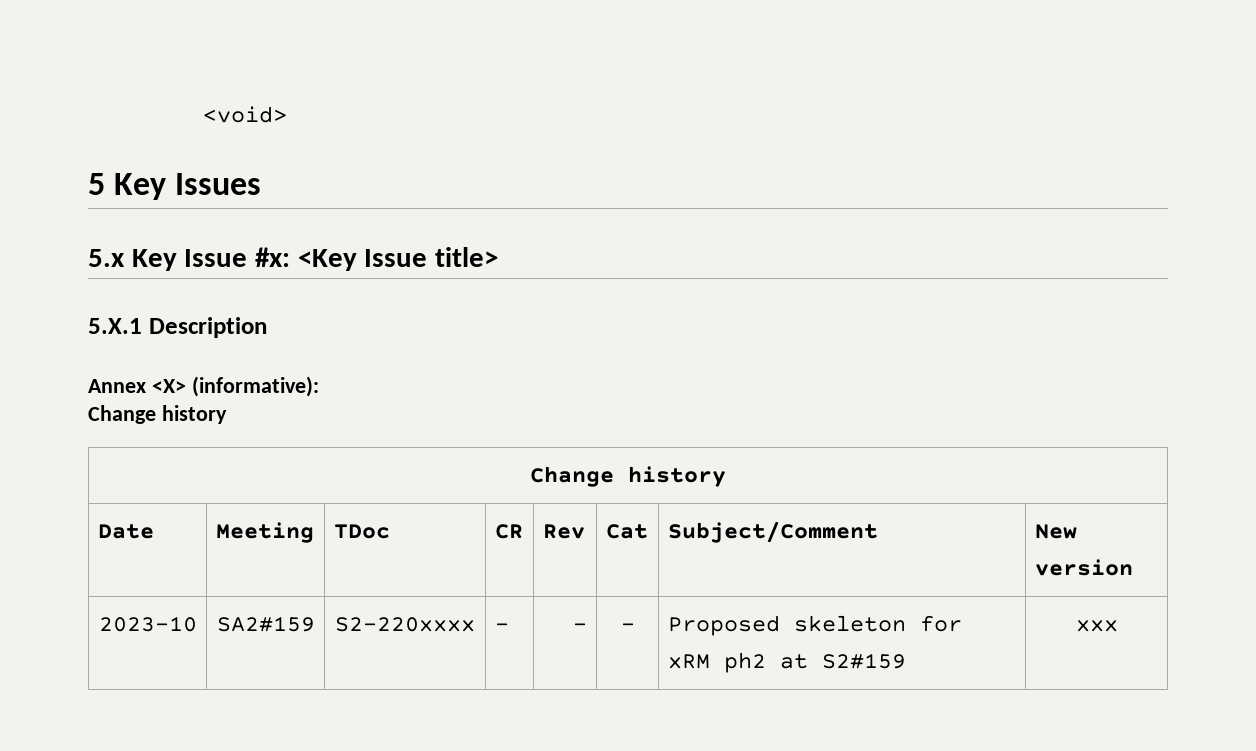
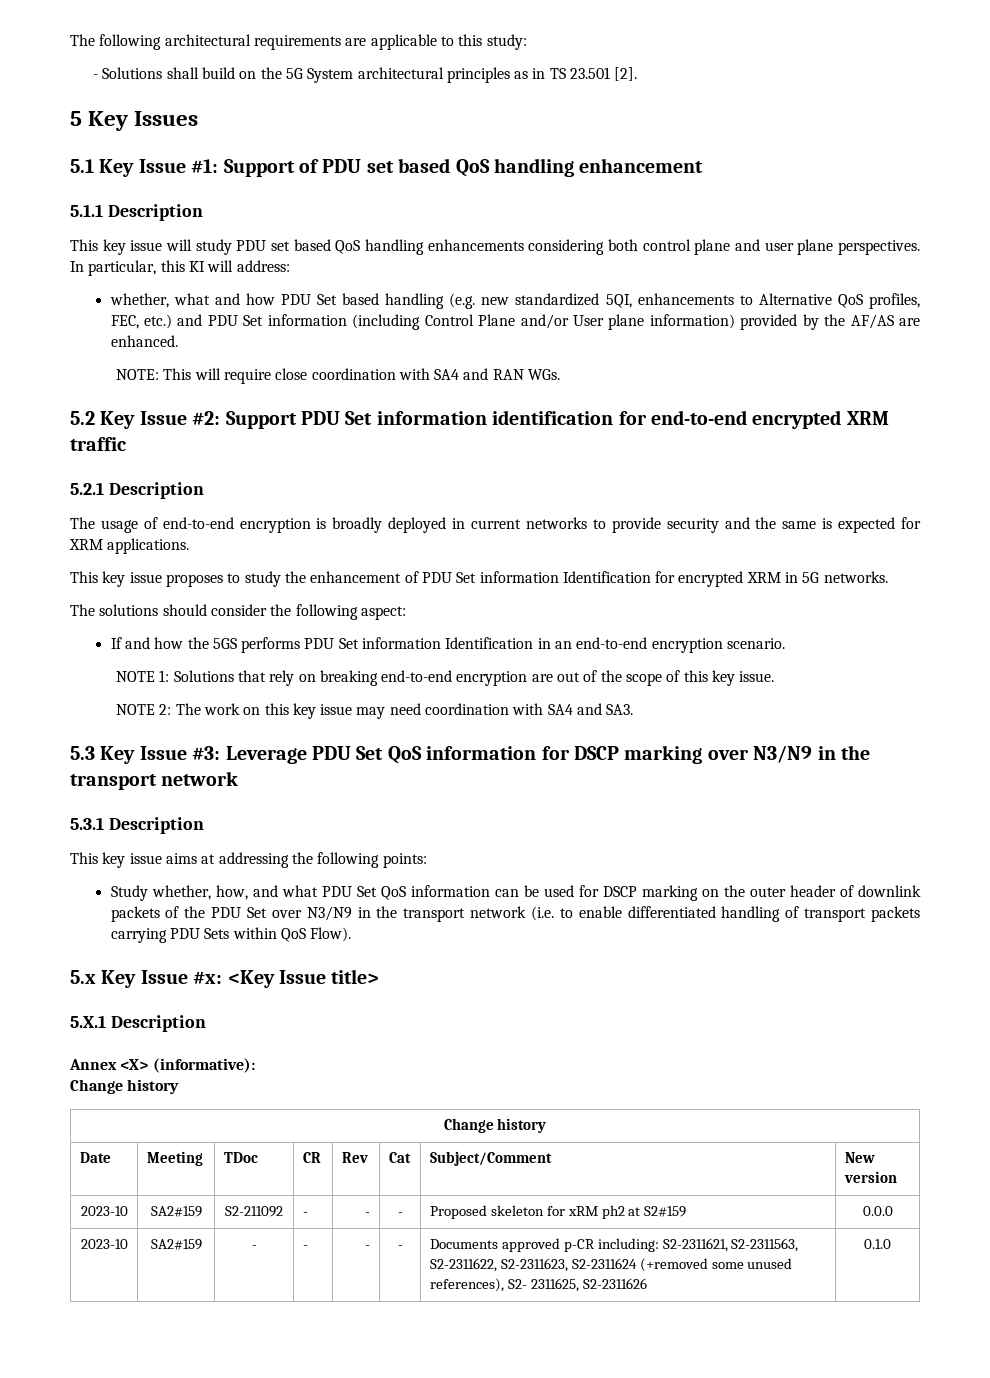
[203,106,288,123] [88,173,262,200] <void> // 5 Key Issues -> [70,34,527,50] [92,67,638,83] [70,111,199,131] [70,158,704,177] [70,204,203,221] [70,239,920,255] [70,260,290,276] [109,293,920,309] [110,314,920,330] [110,335,178,347] [115,368,561,384] [70,410,889,429] [70,437,126,451] [70,482,204,499] [70,517,922,533] [69,538,190,554] [70,571,888,587] [70,604,406,620] [110,637,786,653] [115,670,775,686] [115,703,634,719] [70,745,870,764] [70,771,239,790] [70,817,204,834] [70,852,427,868] [110,885,921,901] [110,906,920,922] [110,927,352,943] The following architectural requirements are applicable to this study: // - Solutions shall build on the 5G System architectural principles as in TS 23.501 [2]. // 5 Key Issues // 5.1 Key Issue #1: Support of PDU set based QoS handling enhancement // 5.1.1 Description // This key issue will study PDU set based QoS handling enhancements considering both control plane and user plane perspectives. In particular, this KI will address: // whether, what and how PDU Set based handling (e.g. new standardized 5QI, enhancements to Alternative QoS profiles, FEC, etc.) and PDU Set information (including Control Plane and/or User plane information) provided by the AF/AS are enhanced. // NOTE: This will require close coordination with SA4 and RAN WGs. // 5.2 Key Issue #2: Support PDU Set information identification for end-to-end encrypted XRM traffic // 5.2.1 Description // The usage of end-to-end encryption is broadly deployed in current networks to provide security and the same is expected for XRM applications. // This key issue proposes to study the enhancement of PDU Set information Identification for encrypted XRM in 5G networks. // The solutions should consider the following aspect: // If and how the 5GS performs PDU Set information Identification in an end-to-end encryption scenario. // NOTE 1: Solutions that rely on breaking end-to-end encryption are out of the scope of this key issue. // NOTE 2: The work on this key issue may need coordination with SA4 and SA3. // 5.3 Key Issue #3: Leverage PDU Set QoS information for DSCP marking over N3/N9 in the transport network // 5.3.1 Description // This key issue aims at addressing the following points: // Study whether, how, and what PDU Set QoS information can be used for DSCP marking on the outer header of downlink packets of the PDU Set over N3/N9 in the transport network (i.e. to enable differentiated handling of transport packets carrying PDU Sets within QoS Flow).
[335,617,475,632] S2-220xxxx -> [225,1206,283,1217] S2-211092
[1075,620,1118,632] xxx -> [862,1206,893,1216] [80,1239,128,1249] [150,1239,202,1250] [251,1245,257,1249] [302,1245,308,1249] [365,1245,371,1249] [397,1245,403,1249] [429,1238,799,1252] [429,1258,793,1272] [429,1278,647,1292] [864,1239,891,1249] 0.0.0 // 2023-10 | SA2#159 | - | - | - | - | Documents approved p-CR including: S2-2311621, S2-2311563, S2-2311622, S2-2311623, S2-2311624 (+removed some unused references), S2- 2311625, S2-2311626 | 0.1.0

